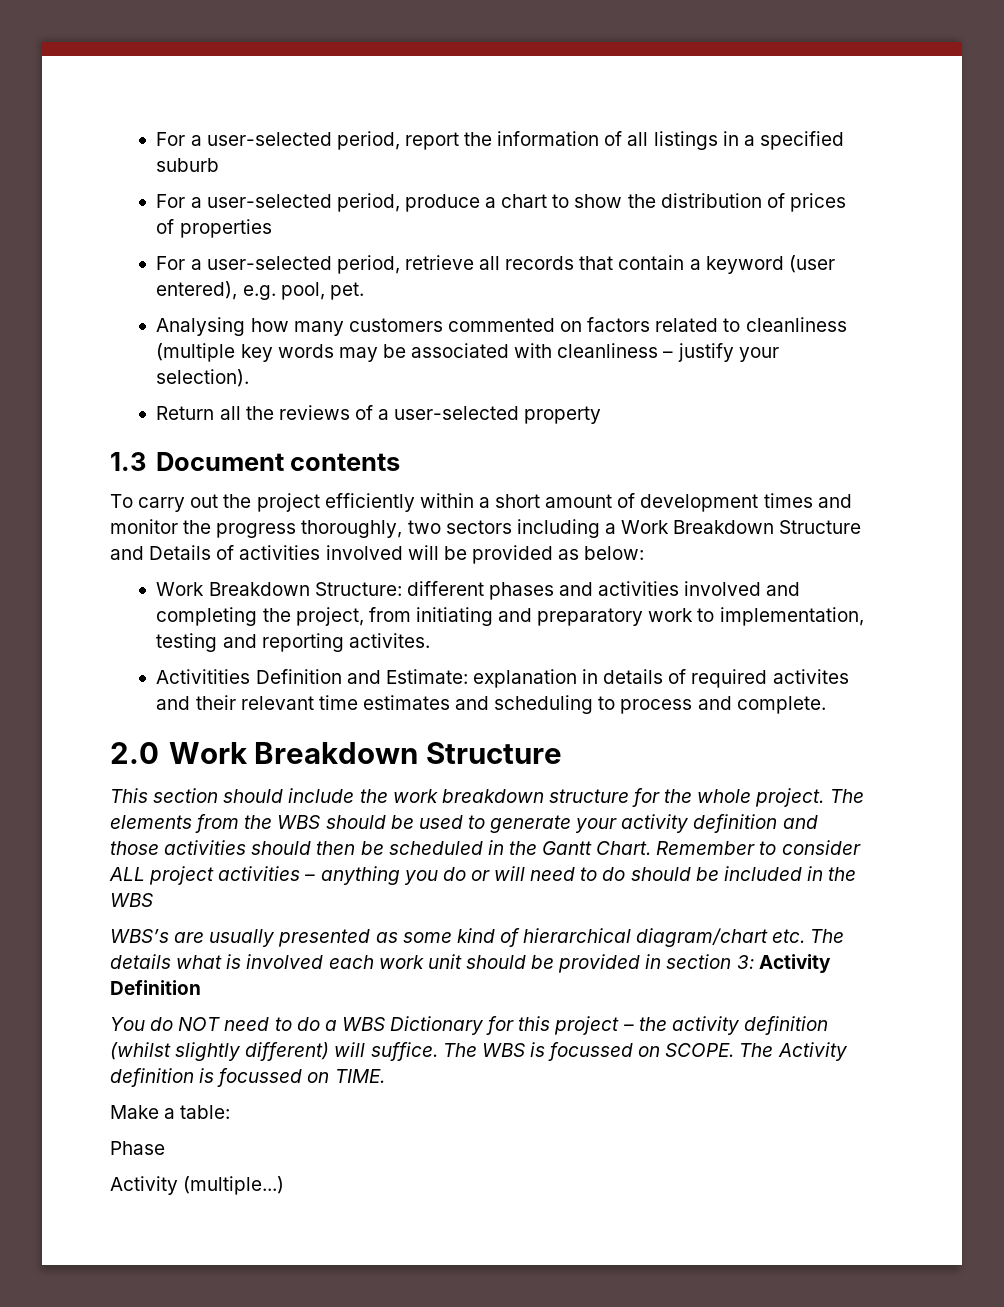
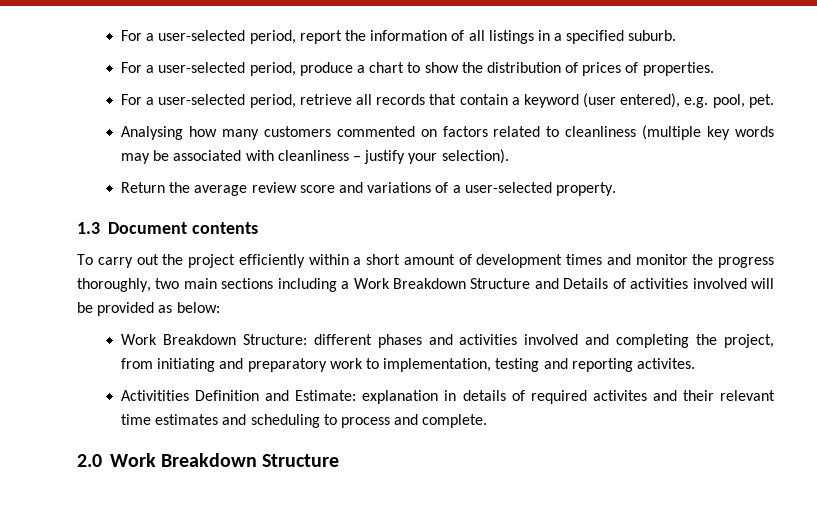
[156,158,220,172] suburb -> [628,30,677,41] suburb.
[179,219,272,238] properties -> [642,62,714,76] properties.
[219,405,350,420] all the reviews -> [169,182,432,196] the average review score and variations
[524,406,602,424] property -> [555,182,616,196] property.
[445,520,512,534] sectors -> [183,278,274,289] main sections
[110,788,864,807] [110,814,818,833] [110,840,861,855] [109,866,857,885] [110,893,154,907] [110,928,845,947] [110,954,831,973] [110,980,201,995] [110,1016,828,1035] [110,1042,848,1061] [110,1068,385,1087] [110,1105,231,1119] [110,1141,165,1155] [110,1176,285,1195] // This section should include the work breakdown structure for the whole project. The elements from the WBS should be used to generate your activity definition and those activities should then be scheduled in the Gantt Chart. Remember to consider ALL project activities – anything you do or will need to do should be included in the WBS // WBS’s are usually presented as some kind of hierarchical diagram/chart etc. The details what is involved each work unit should be provided in section 3: Activity Definition // You do NOT need to do a WBS Dictionary for this project – the activity definition (whilst slightly different) will suffice. The WBS is focussed on SCOPE. The Activity definition is focussed on TIME. // Make a table: // Phase // Activity (multiple...) -> (340, 460) none

